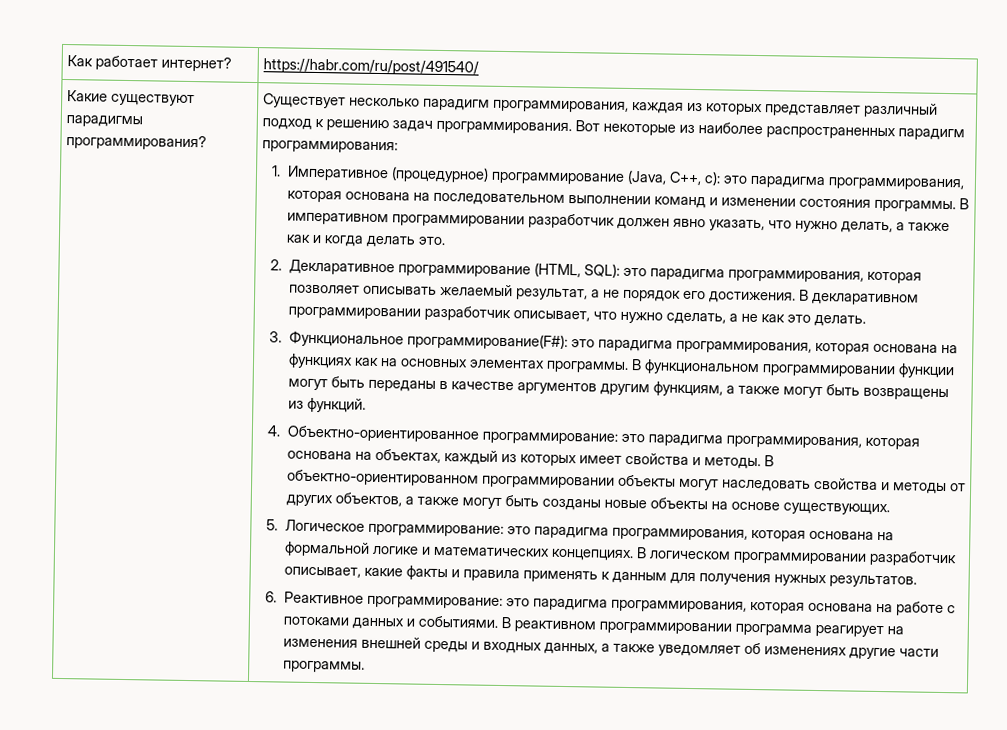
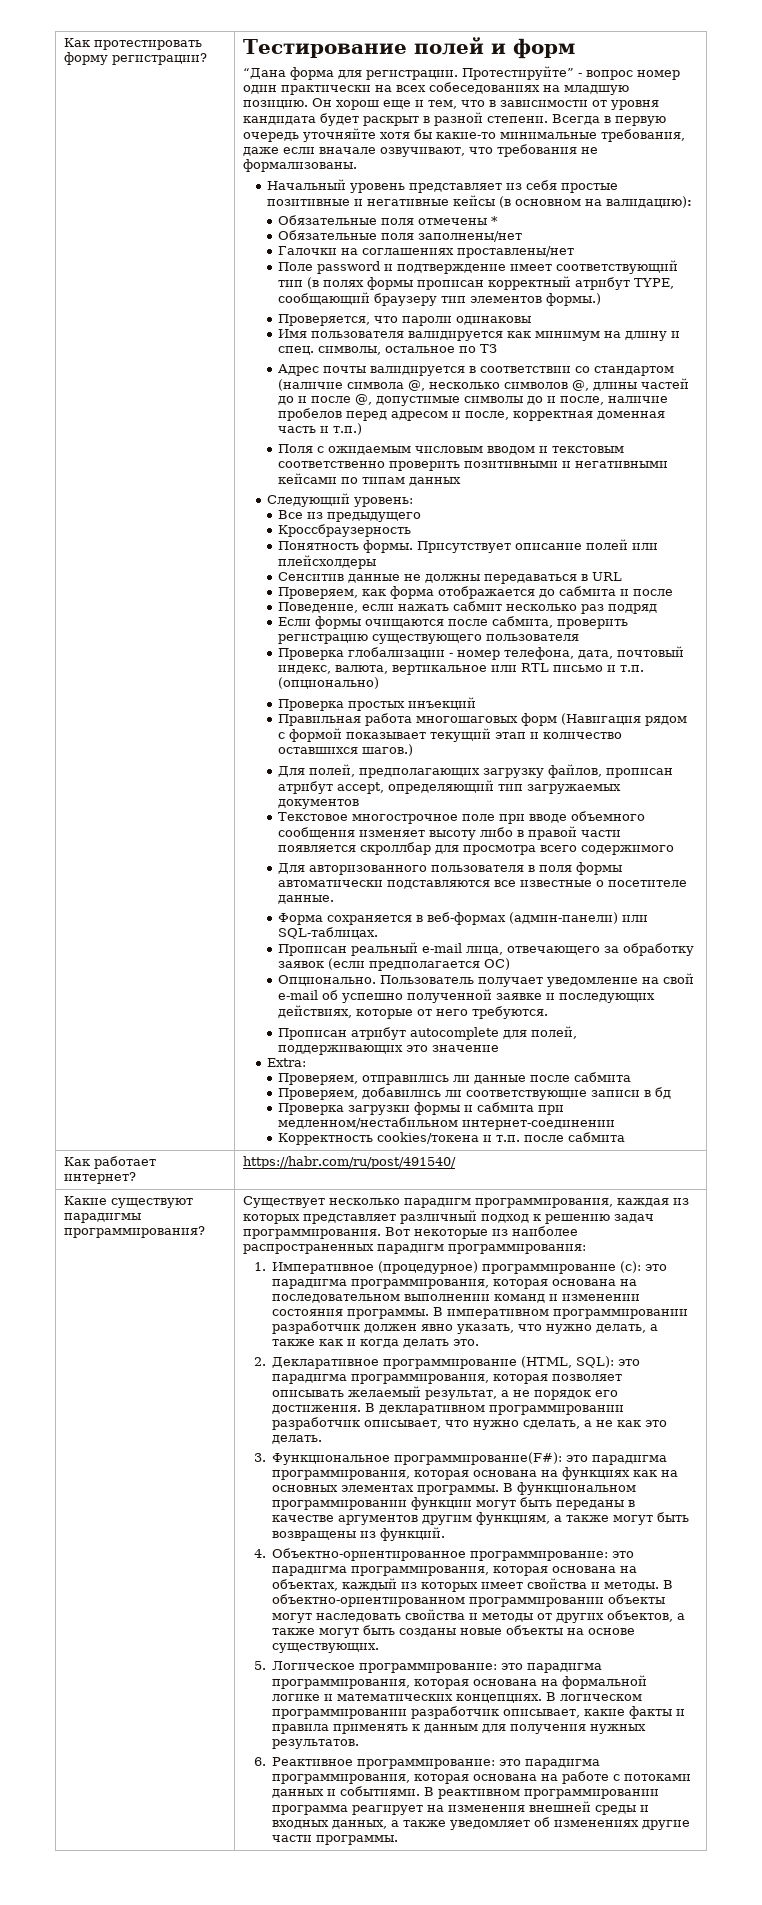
[67,55,94,67] Как -> [64,38,203,50] [64,52,208,65] [243,37,576,59] [243,66,681,80] [243,82,630,95] [243,98,660,110] [243,112,667,126] [243,128,686,142] [243,144,599,157] [243,159,358,172] [267,179,619,193] [267,195,693,208] [278,215,499,225] [278,230,523,242] [278,246,575,258] [278,260,679,274] [278,276,675,290] [278,292,602,306] [278,314,532,326] [278,329,681,341] [278,344,498,355] [278,364,675,376] [278,378,690,391] [278,394,669,406] [278,408,666,421] [278,423,363,435] [278,444,625,455] [278,461,669,471] [278,473,462,486] [267,493,414,507] [278,510,422,522] [278,524,412,537] [278,539,659,553] [278,555,377,569] [278,572,623,584] [278,586,674,599] [278,601,658,614] [278,616,629,629] [278,634,580,644] [278,646,685,660] [278,663,645,675] [278,677,380,689] [278,697,477,711] [278,713,688,726] [278,728,623,742] [278,744,414,756] [278,764,674,778] [278,780,622,794] [278,799,360,809] [278,811,646,824] [278,826,622,840] [278,842,675,855] [278,862,623,875] [278,880,688,889] [278,895,335,904] [278,912,649,925] [278,927,379,939] [278,942,695,956] [278,958,511,971] [278,973,695,987] [278,989,656,1003] [278,1005,549,1019] [278,1026,578,1040] [278,1045,500,1055] [267,1058,307,1067] [278,1072,632,1085] [278,1087,672,1100] [278,1102,565,1115] [278,1117,616,1130] [278,1132,626,1145] [64,1157,91,1166] Как протестировать форму регистрации? | Тестирование полей и форм // “Дана форма для регистрации. Протестируйте” - вопрос номер один практически на всех собеседованиях на младшую позицию. Он хорош еще и тем, что в зависимости от уровня кандидата будет раскрыт в разной степени. Всегда в первую очередь уточняйте хотя бы какие-то минимальные требования, даже если вначале озвучивают, что требования не формализованы. // Начальный уровень представляет из себя простые позитивные и негативные кейсы (в основном на валидацию): // Обязательные поля отмечены * // Обязательные поля заполнены/нет // Галочки на соглашениях проставлены/нет // Поле password и подтверждение имеет соответствующий тип (в полях формы прописан корректный атрибут TYPE, сообщающий браузеру тип элементов формы.) // Проверяется, что пароли одинаковы // Имя пользователя валидируется как минимум на длину и спец. символы, остальное по ТЗ // Адрес почты валидируется в соответствии со стандартом (наличие символа @, несколько символов @, длины частей до и после @, допустимые символы до и после, наличие пробелов перед адресом и после, корректная доменная часть и т.п.) // Поля с ожидаемым числовым вводом и текстовым соответственно проверить позитивными и негативными кейсами по типам данных // Следующий уровень: // Все из предыдущего // Кроссбраузерность // Понятность формы. Присутствует описание полей или плейсхолдеры // Сенситив данные не должны передаваться в URL // Проверяем, как форма отображается до сабмита и после // Поведение, если нажать сабмит несколько раз подряд // Если формы очищаются после сабмита, проверить регистрацию существующего пользователя // Проверка глобализации - номер телефона, дата, почтовый индекс, валюта, вертикальное или RTL письмо и т.п. (опционально) // Проверка простых инъекций // Правильная работа многошаговых форм (Навигация рядом с формой показывает текущий этап и количество оставшихся шагов.) // Для полей, предполагающих загрузку файлов, прописан атрибут accept, определяющий тип загружаемых документов // Текстовое многострочное поле при вводе объемного сообщения изменяет высоту либо в правой части появляется скроллбар для просмотра всего содержимого // Для авторизованного пользователя в поля формы автоматически подставляются все известные о посетителе данные. // Форма сохраняется в веб-формах (админ-панели) или SQL-таблицах. // Прописан реальный e-mail лица, отвечающего за обработку заявок (если предполагается ОС) // Опционально. Пользователь получает уведомление на свой e-mail об успешно полученной заявке и последующих действиях, которые от него требуются. // Прописан атрибут autocomplete для полей, поддерживающих это значение // Extra: // Проверяем, отправились ли данные после сабмита // Проверяем, добавились ли соответствующие записи в бд // Проверка загрузки формы и сабмита при медленном/нестабильном интернет-соединении // Корректность cookies/токена и т.п. после сабмита // Как
[626,169,721,186] (Java, С++, с): -> [619,1261,641,1273] (с):

